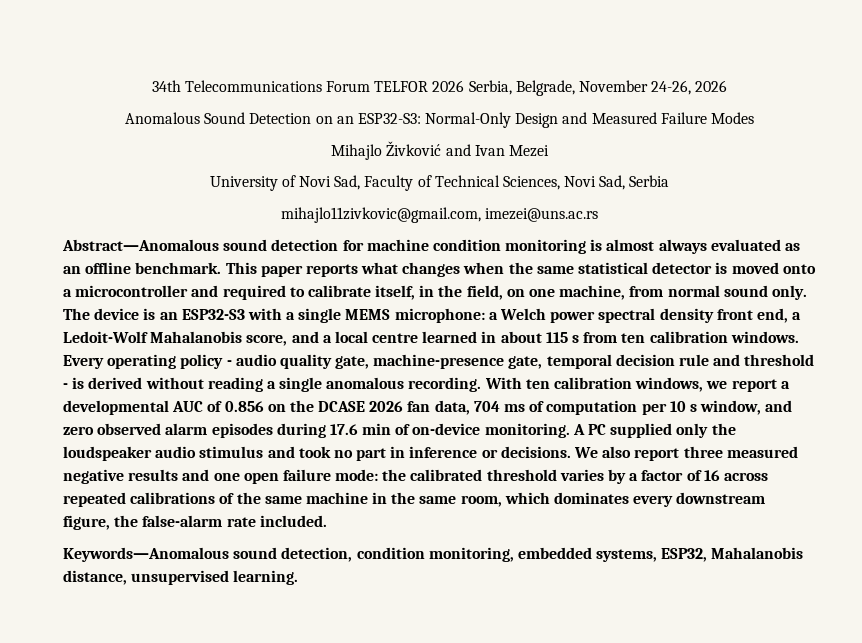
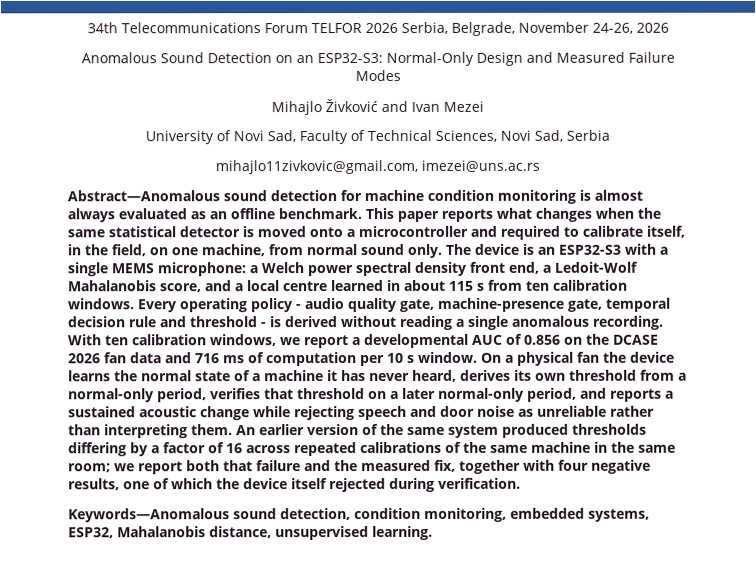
[434,400,500,415] data, 704 -> [130,352,220,364] data and 716
[700,400,793,415] [63,423,736,438] [63,446,798,461] [63,469,604,484] window, and zero observed alarm episodes during 17.6 min of on-device monitoring. A PC supplied only the loudspeaker audio stimulus and took no part in inference or decisions. We also report three measured negative results and one open failure mode: the calibrated threshold varies -> [418,351,675,366] [68,369,687,382] [68,387,674,403] [68,405,655,421] [68,423,647,439] [68,442,127,457] window. On a physical fan the device learns the normal state of a machine it has never heard, derives its own threshold from a normal-only period, verifies that threshold on a later normal-only period, and reports a sustained acoustic change while rejecting speech and door noise as unreliable rather than interpreting them. An earlier version of the same system produced thresholds differing
[460,492,766,507] [63,515,327,530] room, which dominates every downstream figure, the false-alarm rate included. -> [68,459,651,475] [68,477,521,493] room; we report both that failure and the measured fix, together with four negative results, one of which the device itself rejected during verification.

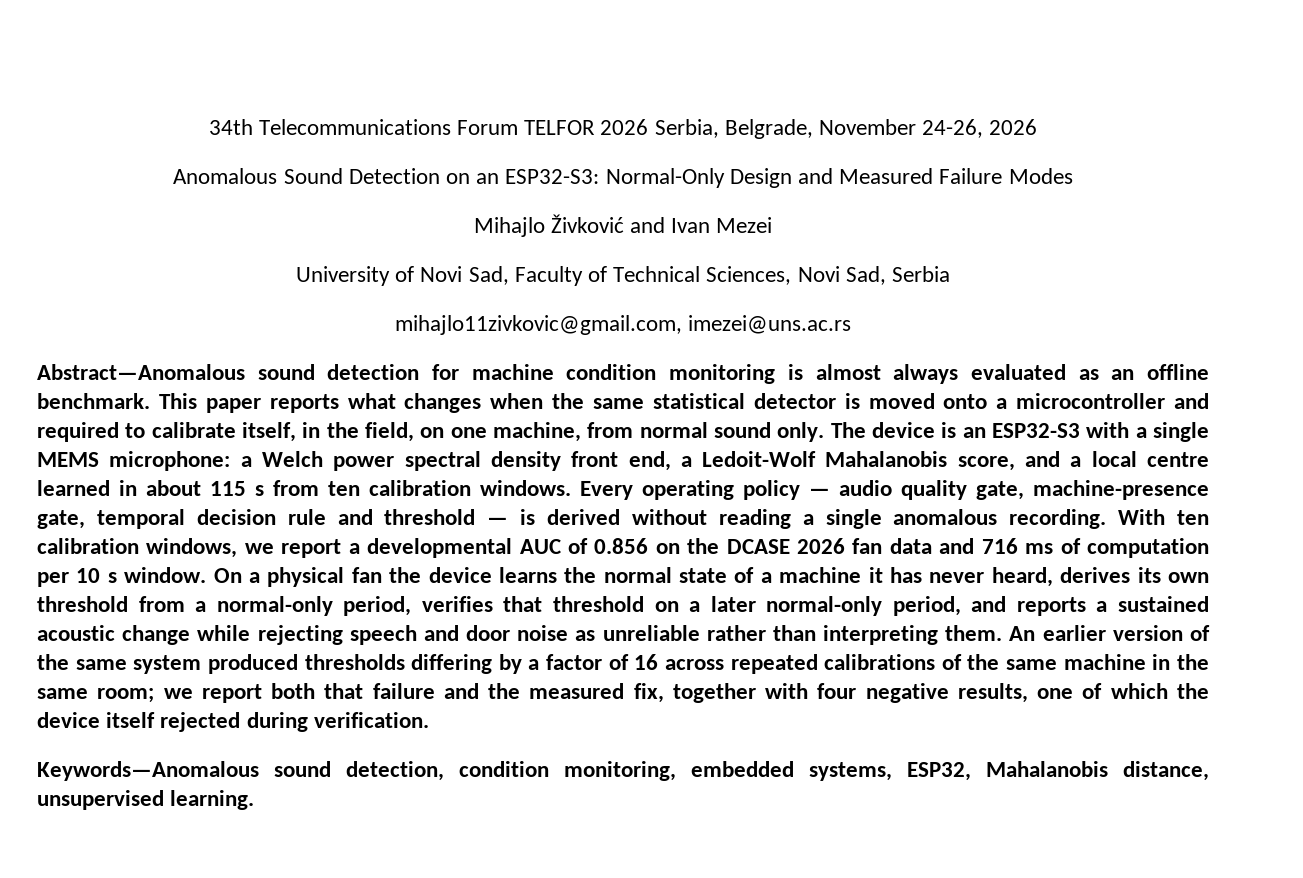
[296,304,302,310] - -> [809,488,830,496] —
[261,322,267,328] - -> [487,517,509,525] —

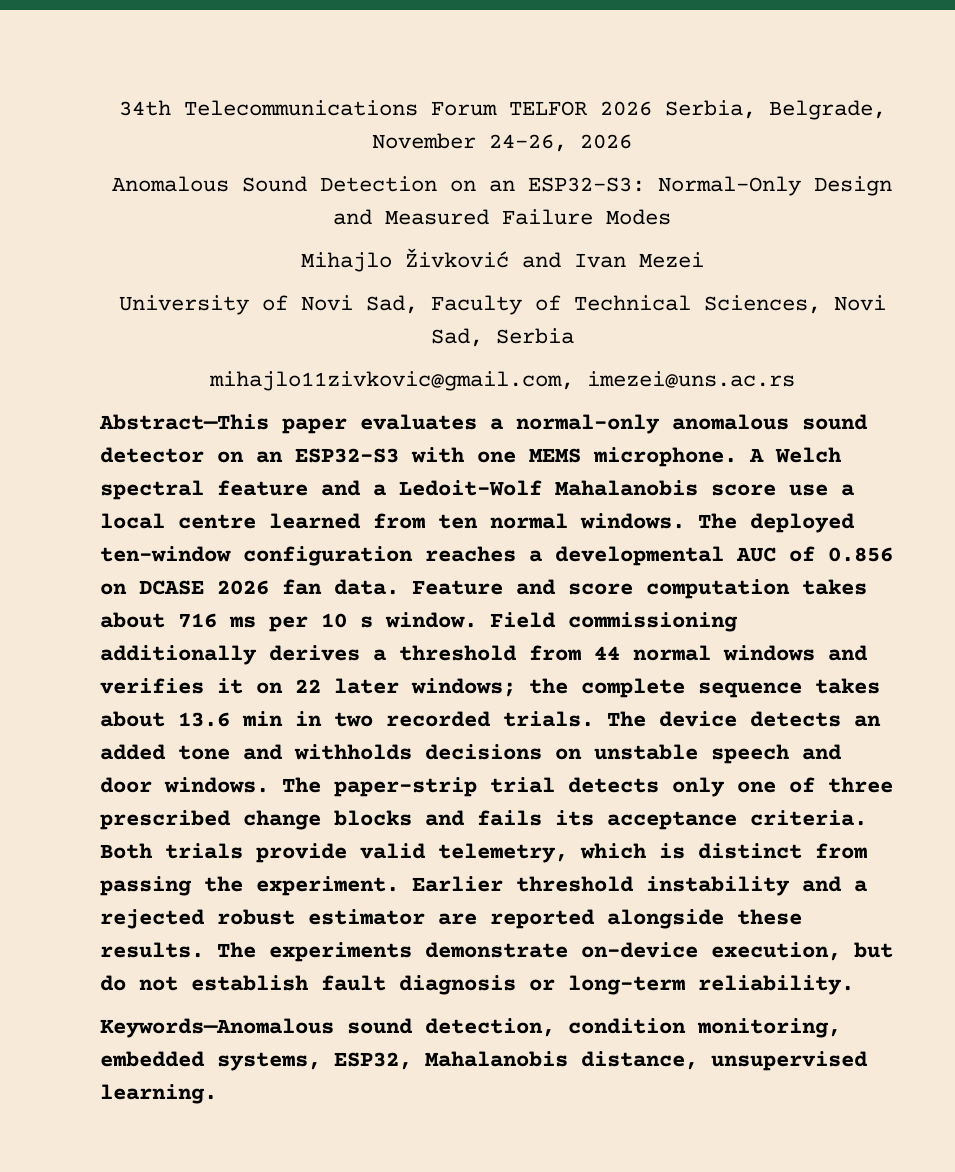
[37,364,1209,384] [37,393,1209,413] [37,422,1209,442] [37,451,671,471] Abstract—Anomalous sound detection for machine condition monitoring is almost always evaluated as an offline benchmark. This paper reports what changes when the same statistical detector is moved onto a microcontroller and required to calibrate itself, in the field, on one machine, from normal sound only. The device is an ESP32-S3 with a single MEMS microphone: a Welch power spectral density front end, -> [99,414,868,434] [100,447,842,467] [100,480,361,500] Abstract—This paper evaluates a normal-only anomalous sound detector on an ESP32-S3 with one MEMS microphone. A Welch spectral feature and
[957,451,1061,471] score, and -> [711,484,828,496] score use
[119,480,1209,500] [37,509,1209,529] [37,538,342,558] in about 115 s from ten calibration windows. Every operating policy — audio quality gate, machine-presence gate, temporal decision rule and threshold — is derived without reading a single anomalous recording. With ten calibration windows, we report -> [373,513,855,533] [100,546,516,566] from ten normal windows. The deployed ten-window configuration reaches
[687,538,720,554] the -> (127, 589) none
[889,538,1210,558] [37,567,1209,587] [37,596,1209,616] [37,625,1210,645] [37,654,1209,674] [37,683,1210,703] [37,712,429,732] data and 716 ms of computation per 10 s window. On a physical fan the device learns the normal state of a machine it has never heard, derives its own threshold from a normal-only period, verifies that threshold on a later normal-only period, and reports a sustained acoustic change while rejecting speech and door noise as unreliable rather than interpreting them. An earlier version of the same system produced thresholds differing by a factor of 16 across repeated calibrations of the same machine in the same room; we report both that failure and the measured fix, together with four negative results, one of which the device itself rejected during verification. -> [334,579,867,599] [100,612,738,632] [100,645,868,665] [100,678,880,698] [100,711,881,727] [100,744,842,764] [100,777,893,797] [100,810,867,830] [100,843,867,863] [100,876,867,896] [100,909,802,929] [100,942,893,962] [100,975,854,995] data. Feature and score computation takes about 716 ms per 10 s window. Field commissioning additionally derives a threshold from 44 normal windows and verifies it on 22 later windows; the complete sequence takes about 13.6 min in two recorded trials. The device detects an added tone and withholds decisions on unstable speech and door windows. The paper-strip trial detects only one of three prescribed change blocks and fails its acceptance criteria. Both trials provide valid telemetry, which is distinct from passing the experiment. Earlier threshold instability and a rejected robust estimator are reported alongside these results. The experiments demonstrate on-device execution, but do not establish fault diagnosis or long-term reliability.

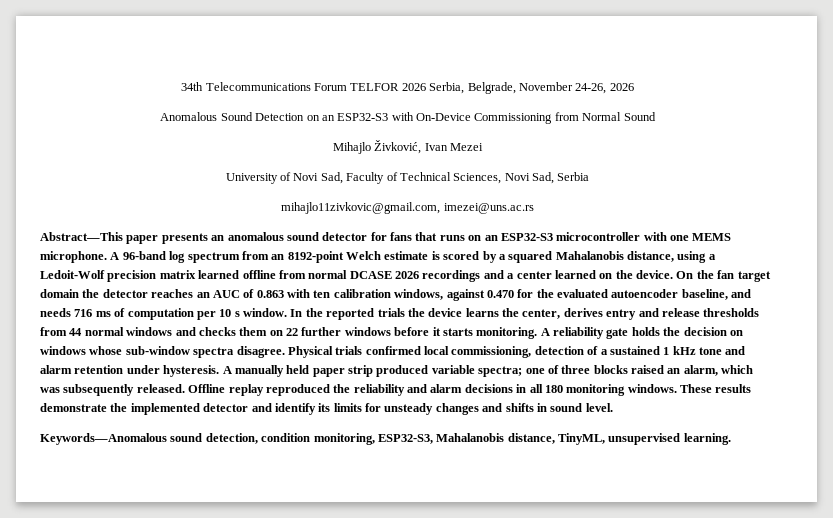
[528,176,892,196] [333,209,671,225] ESP32-S3: Normal-Only Design and Measured Failure Modes -> [337,112,656,124] ESP32-S3 with On-Device Commissioning from Normal Sound
[404,248,561,268] Živković and -> [374,140,422,154] Živković,
[360,414,868,434] [100,447,399,463] evaluates a normal-only anomalous sound detector on an ESP32-S3 -> [161,232,641,244] presents an anomalous sound detector for fans that runs on an ESP32-S3 microcontroller
[775,447,842,463] [100,480,854,500] [100,513,855,533] [100,546,893,566] [100,579,867,599] [100,612,738,632] [100,645,517,665] Welch spectral feature and a Ledoit-Wolf Mahalanobis score use a local centre learned from ten normal windows. The deployed ten-window configuration reaches a developmental AUC of 0.856 on DCASE 2026 fan data. Feature and score computation takes about 716 ms per 10 s window. Field commissioning additionally derives a threshold -> [122,251,716,263] [40,270,771,282] [40,289,752,301] [40,308,760,320] 96-band log spectrum from an 8192-point Welch estimate is scored by a squared Mahalanobis distance, using a Ledoit-Wolf precision matrix learned offline from normal DCASE 2026 recordings and a center learned on the device. On the fan target domain the detector reaches an AUC of 0.863 with ten calibration windows, against 0.470 for the evaluated autoencoder baseline, and needs 716 ms of computation per 10 s window. In the reported trials the device learns the center, derives entry and release thresholds
[100,678,880,698] [100,711,881,727] [100,744,842,764] [100,777,893,797] [100,810,867,830] [100,843,867,863] [100,876,867,896] [100,909,802,929] [100,942,893,962] [100,975,854,995] verifies it on 22 later windows; the complete sequence takes about 13.6 min in two recorded trials. The device detects an added tone and withholds decisions on unstable speech and door windows. The paper-strip trial detects only one of three prescribed change blocks and fails its acceptance criteria. Both trials provide valid telemetry, which is distinct from passing the experiment. Earlier threshold instability and a rejected robust estimator are reported alongside these results. The experiments demonstrate on-device execution, but do not establish fault diagnosis or long-term reliability. -> [198,327,743,339] [40,346,746,358] [40,365,754,377] [40,384,752,396] [40,403,613,415] checks them on 22 further windows before it starts monitoring. A reliability gate holds the decision on windows whose sub-window spectra disagree. Physical trials confirmed local commissioning, detection of a sustained 1 kHz tone and alarm retention under hysteresis. A manually held paper strip produced variable spectra; one of three blocks raised an alarm, which was subsequently released. Offline replay reproduced the reliability and alarm decisions in all 180 monitoring windows. These results demonstrate the implemented detector and identify its limits for unsteady changes and shifts in sound level.
[100,1051,698,1071] embedded systems, ESP32, Mahalanobis distance, -> [377,433,605,445] ESP32-S3, Mahalanobis distance, TinyML,

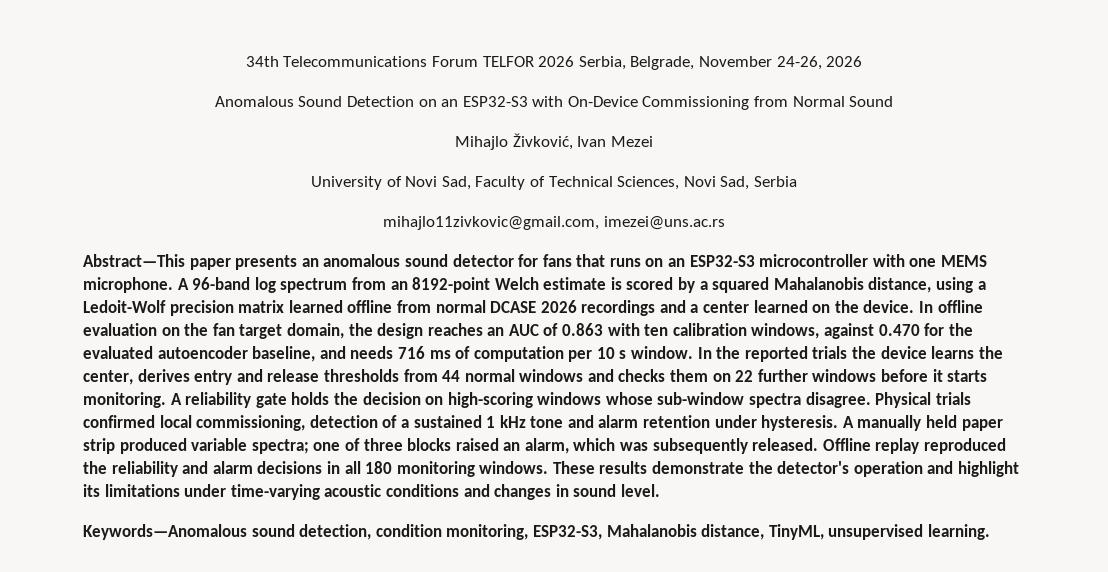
[676,270,771,282] [40,289,148,298] On the fan target domain the detector -> [919,300,983,313] [83,323,424,339] In offline evaluation on the fan target domain, the design
(743, 333) none -> [447,392,533,408] high-scoring
[130,403,534,415] implemented detector and identify its limits for unsteady changes and shifts -> [777,461,1020,477] [83,484,552,500] detector's operation and highlight its limitations under time-varying acoustic conditions and changes

